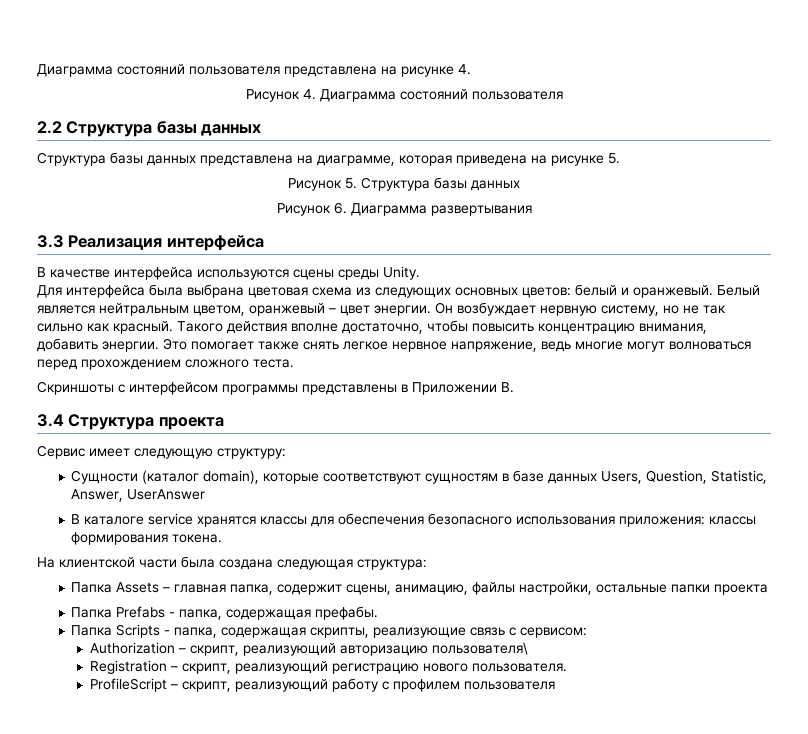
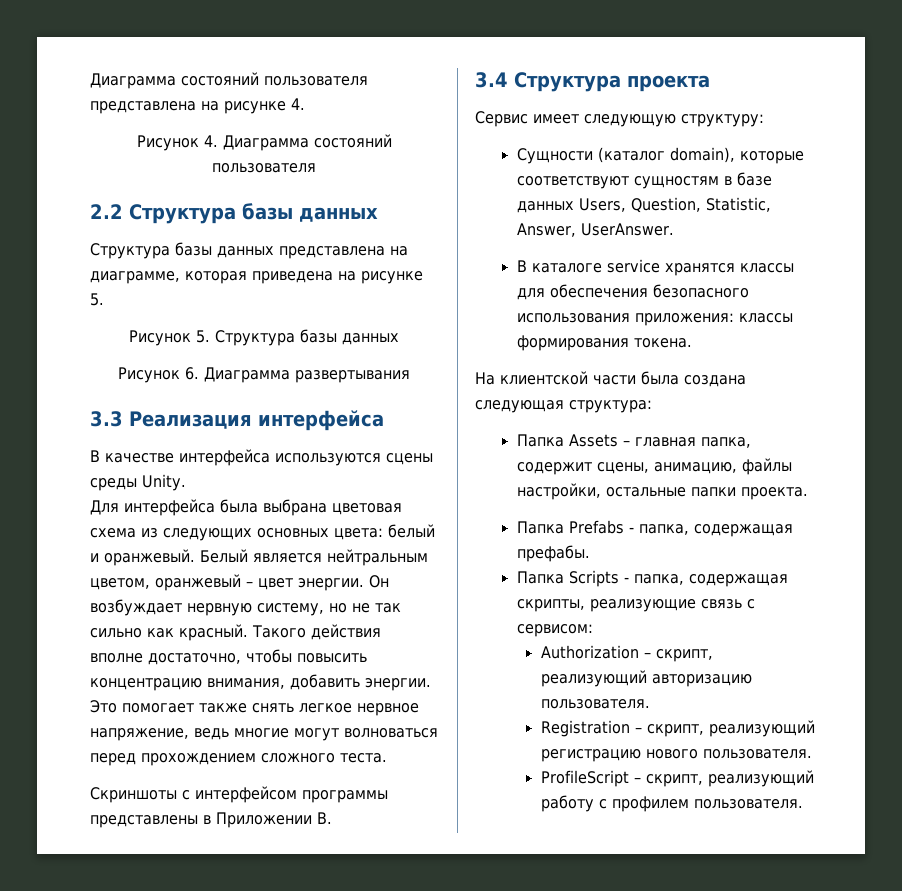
[522,287,571,298] цветов: -> [334,528,383,540] цвета:
[127,489,206,500] UserAnswer -> [580,223,674,236] UserAnswer.
[714,584,769,595] проекта -> [740,487,808,500] проекта.
[432,642,529,655] пользователя\ -> [540,699,650,709] пользователя.
[464,681,556,690] пользователя -> [693,799,803,809] пользователя.

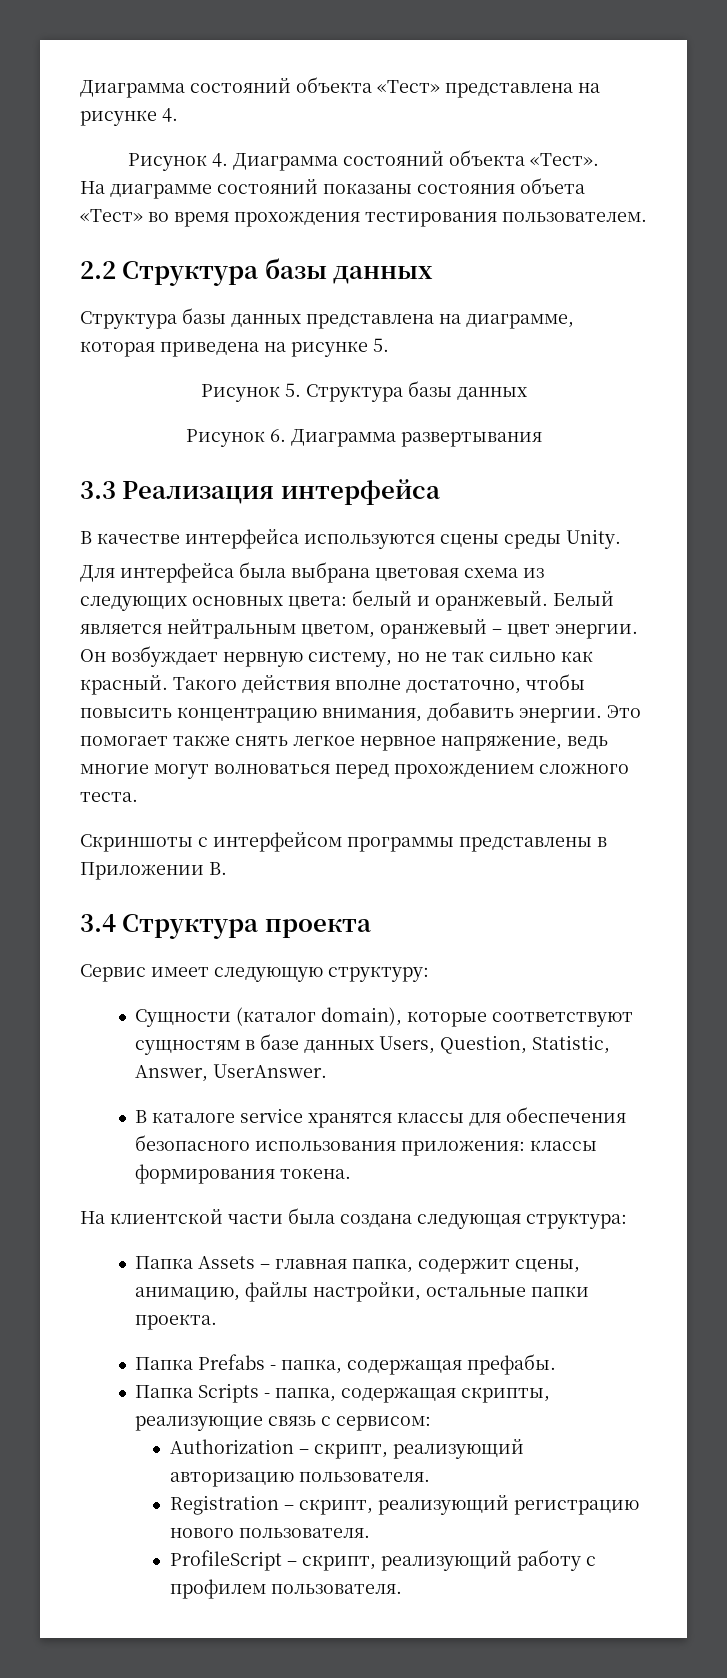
[90,72,368,89] Диаграмма состояний пользователя -> [80,77,440,98] Диаграмма состояний объекта «Тест»
[212,163,316,173] пользователя -> [449,150,599,166] [80,178,585,199] [80,209,647,227] объекта «Тест». // На диаграмме состояний показаны состояния объета «Тест» во время прохождения тестирования пользователем.

